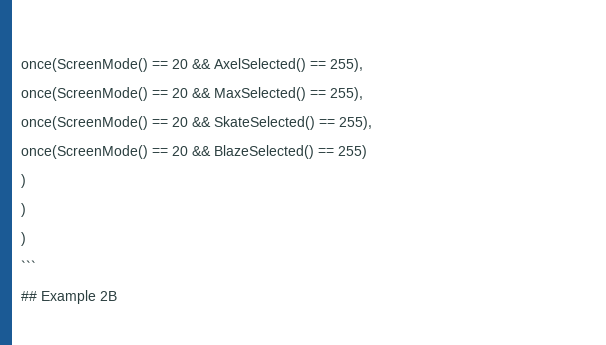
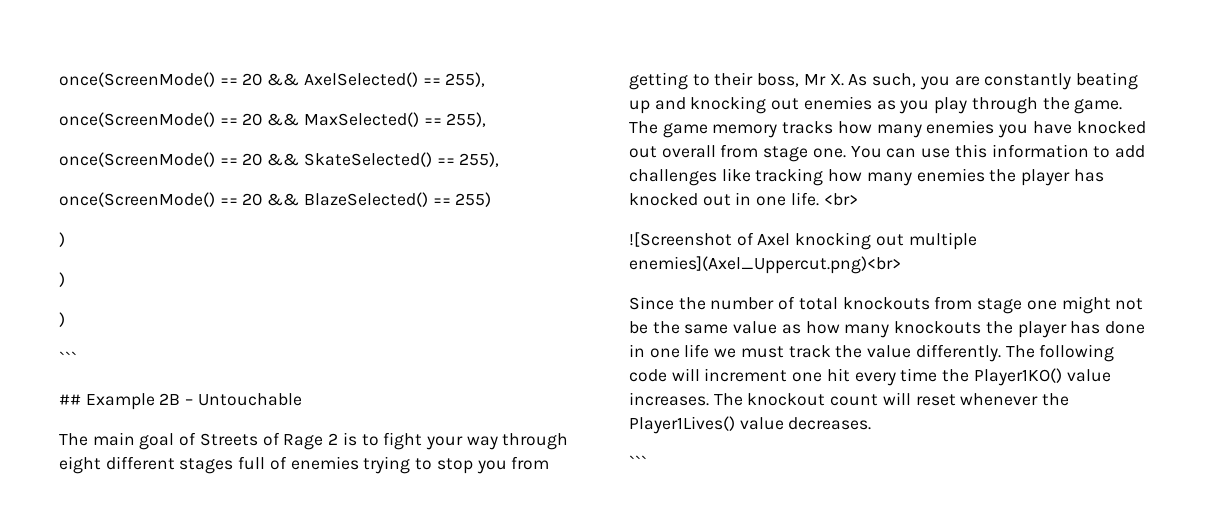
(117, 296) none -> [185,393,302,406] [59,432,569,450] [59,456,550,474] [629,72,1138,90] [629,96,1123,114] [629,120,1146,138] [629,144,1145,162] [629,168,1104,186] [629,192,858,206] [629,232,977,250] [629,256,901,274] [629,296,1144,314] [629,321,1145,338] [629,344,1115,362] [629,368,1111,386] [629,392,1070,406] [629,416,872,434] [629,455,647,469] – Untouchable // The main goal of Streets of Rage 2 is to fight your way through eight different stages full of enemies trying to stop you from getting to their boss, Mr X. As such, you are constantly beating up and knocking out enemies as you play through the game. The game memory tracks how many enemies you have knocked out overall from stage one. You can use this information to add challenges like tracking how many enemies the player has knocked out in one life. <br> // ![Screenshot of Axel knocking out multiple enemies](Axel_Uppercut.png)<br> // Since the number of total knockouts from stage one might not be the same value as how many knockouts the player has done in one life we must track the value differently. The following code will increment one hit every time the Player1KO() value increases. The knockout count will reset whenever the Player1Lives() value decreases. // ```

